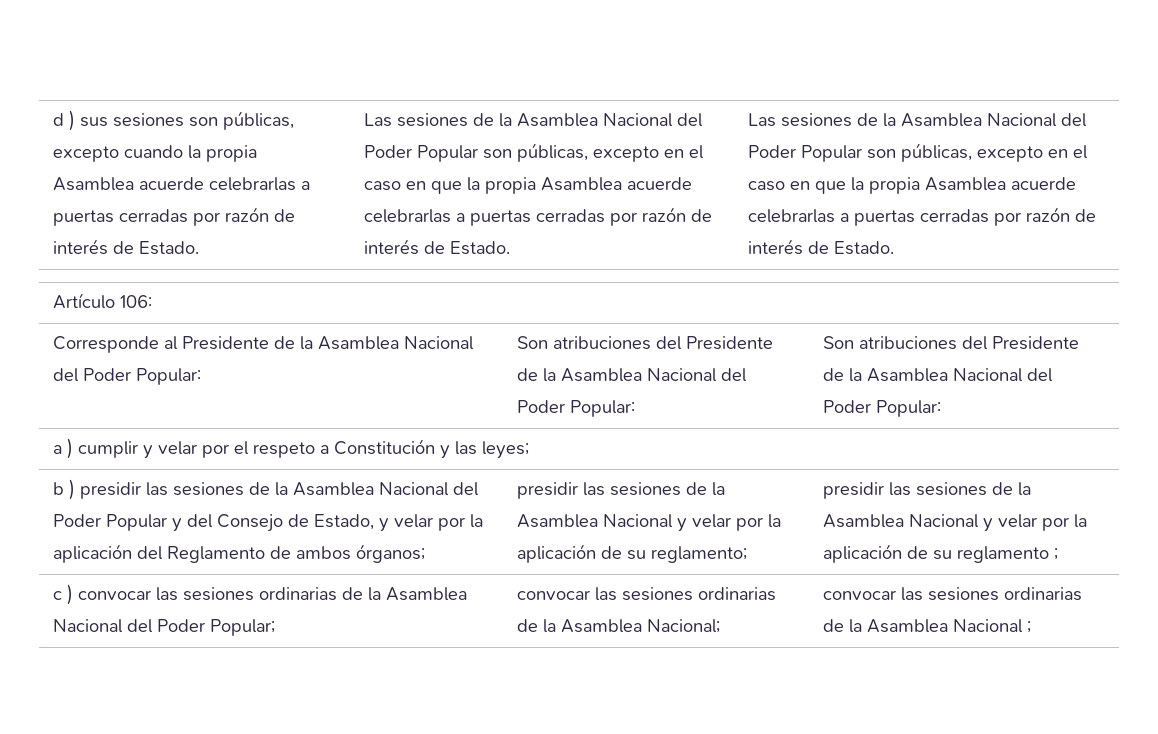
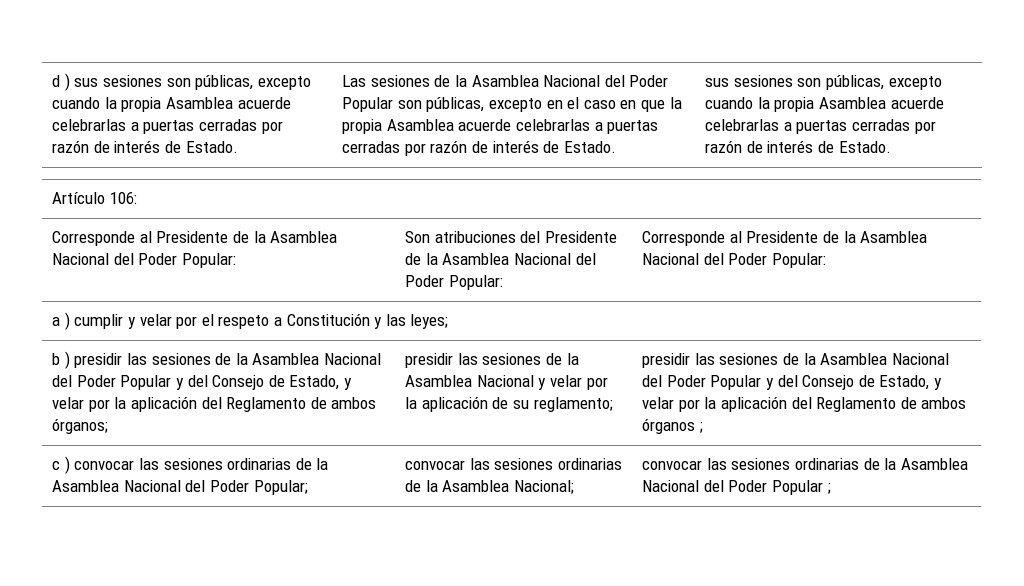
[748,113,1087,127] [748,143,1088,162] [748,181,847,194] Las sesiones de la Asamblea Nacional del Poder Popular son públicas, excepto en el caso en que -> [705,75,942,90] [705,97,754,109] sus sesiones son públicas, excepto cuando
[823,336,988,350] Son atribuciones del -> [642,231,742,246] Corresponde al
[983,514,1088,532] [823,544,1050,563] y velar por la aplicación de su reglamento -> [642,375,942,390] [642,396,967,412] [642,418,696,434] del Poder Popular y del Consejo de Estado, y velar por la aplicación del Reglamento de ambos órganos
(1023, 626) none -> [703,480,823,495] del Poder Popular

